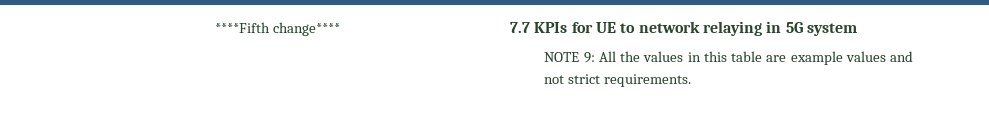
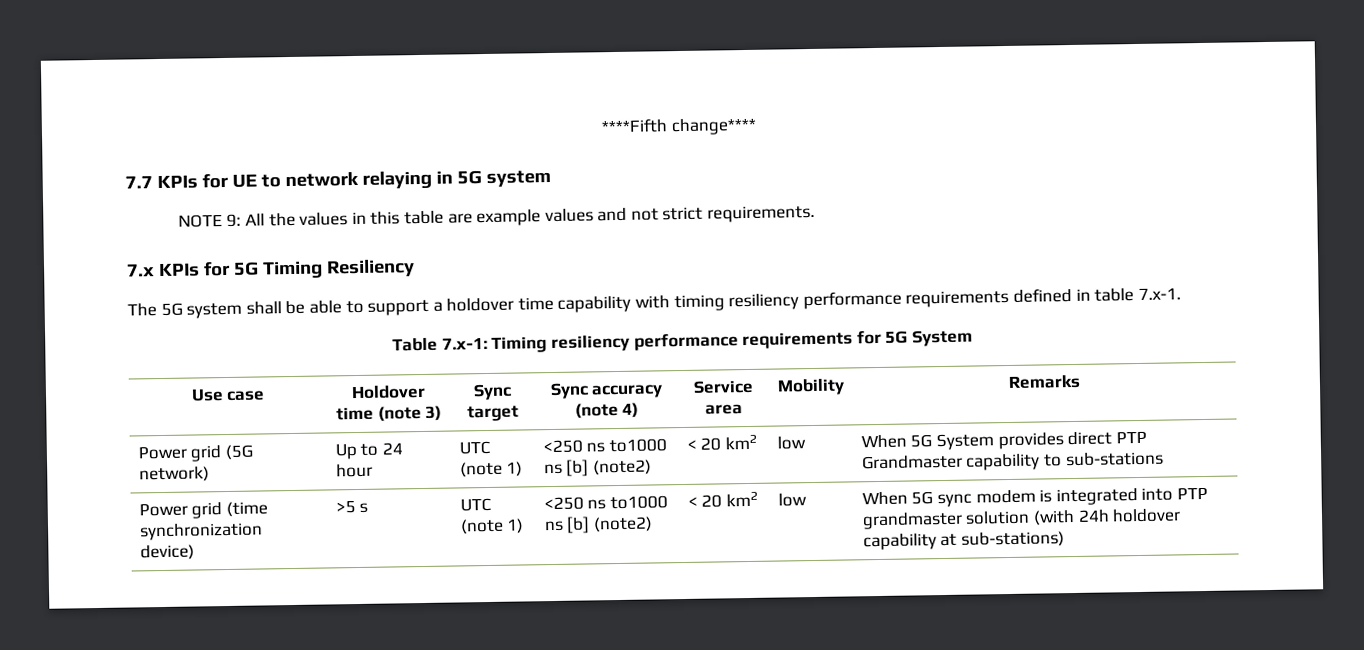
(692, 80) none -> [127,259,415,280] [127,287,1181,319] [392,329,973,353] [190,388,266,402] [351,384,426,400] [335,405,443,422] [473,383,513,401] [467,405,519,422] [549,382,664,400] [574,402,640,419] [693,379,754,394] [705,404,743,415] [776,378,845,396] [1007,374,1081,390] [137,444,254,462] [138,466,210,483] [334,442,403,460] [335,463,373,478] [458,440,491,455] [459,461,524,478] [542,438,667,454] [543,459,652,477] [686,434,757,451] [776,436,806,450] [860,430,1147,451] [861,451,1164,471] [138,501,268,519] [138,522,263,541] [139,544,195,561] [335,500,369,514] [459,497,492,512] [459,518,525,535] [543,495,668,511] [543,516,653,534] [687,491,758,508] [777,493,807,507] [861,486,1208,508] [861,508,1182,530] [862,531,1065,551] // 7.x KPIs for 5G Timing Resiliency // The 5G system shall be able to support a holdover time capability with timing resiliency performance requirements defined in table 7.x-1. // Table 7.x-1: Timing resiliency performance requirements for 5G System // Use case | Holdover time (note 3) | Sync target | Sync accuracy (note 4) | Service area | Mobility | Remarks // Power grid (5G network) | Up to 24 hour | UTC (note 1) | <250 ns to1000 ns [b] (note2) | < 20 km2 | low | When 5G System provides direct PTP Grandmaster capability to sub-stations // Power grid (time synchronization device) | >5 s | UTC (note 1) | <250 ns to1000 ns [b] (note2) | < 20 km2 | low | When 5G sync modem is integrated into PTP grandmaster solution (with 24h holdover capability at sub-stations)

